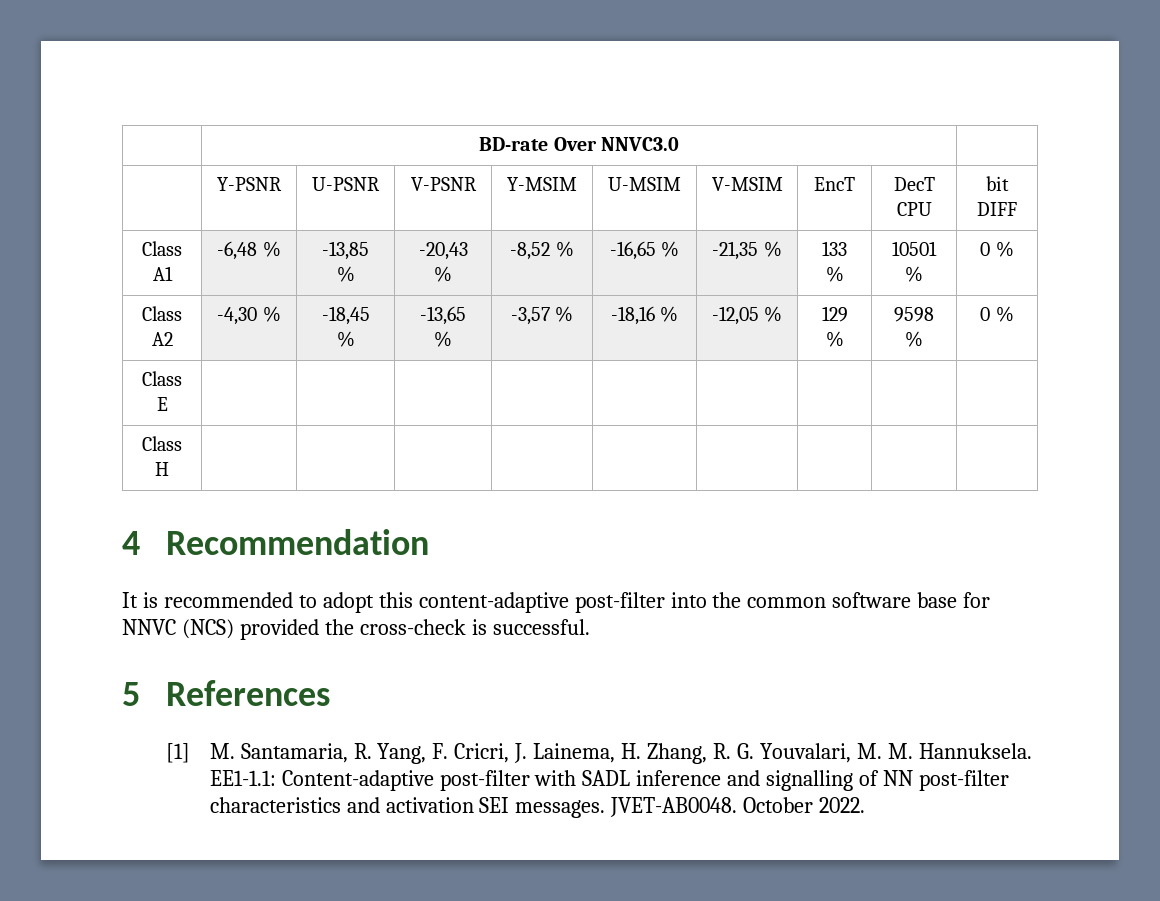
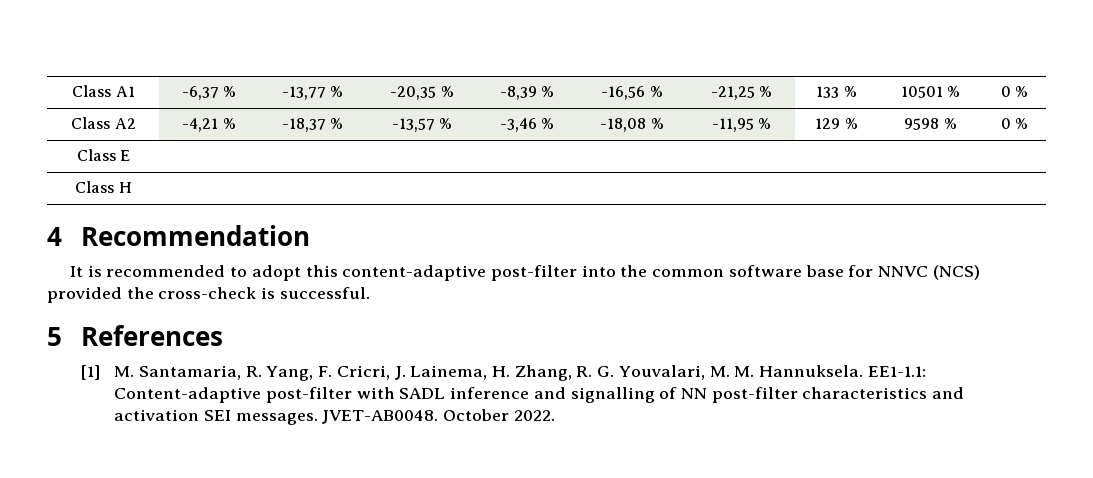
[479,137,679,151] [217,177,282,191] [312,177,380,191] [410,177,477,191] [507,177,577,191] [608,177,681,191] [711,177,783,191] [814,177,855,191] [893,177,935,191] [896,202,932,216] [985,176,1009,191] [977,202,1017,216] | BD-rate Over NNVC3.0 | // | Y-PSNR | U-PSNR | V-PSNR | Y-MSIM | U-MSIM | V-MSIM | EncT | DecT CPU | bit DIFF // -> (72, 91) none
[217,241,281,260] [322,241,369,260] [336,266,355,282] [418,242,468,260] [434,266,452,282] [510,241,574,260] [609,241,680,260] [712,241,759,260] -6,48 % | -13,85 % | -20,43 % | -8,52 % | -16,65 % | -21,35 -> [181,86,237,100] [281,86,344,100] [390,86,454,100] [499,86,555,100] [601,86,663,100] [710,86,755,100] -6,37 % | -13,77 % | -20,35 % | -8,39 % | -16,56 % | -21,25
[217,306,281,325] [321,306,370,325] [336,331,355,347] [420,306,466,325] [434,331,452,347] [510,306,574,325] [610,306,679,325] [711,306,759,325] -4,30 % | -18,45 % | -13,65 % | -3,57 % | -18,16 % | -12,05 -> [182,118,236,132] [281,118,344,132] [391,118,453,132] [499,118,555,132] [600,118,664,132] [711,118,754,132] -4,21 % | -18,37 % | -13,57 % | -3,46 % | -18,08 % | -11,95

